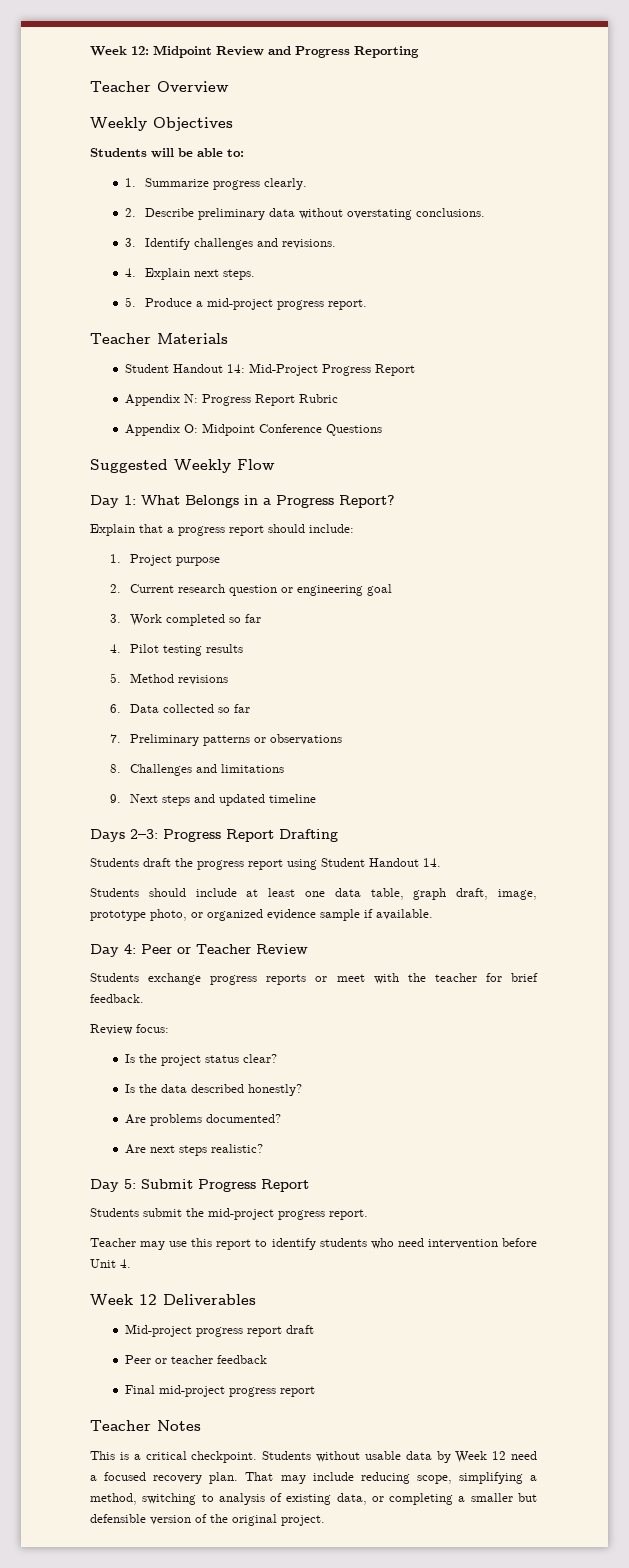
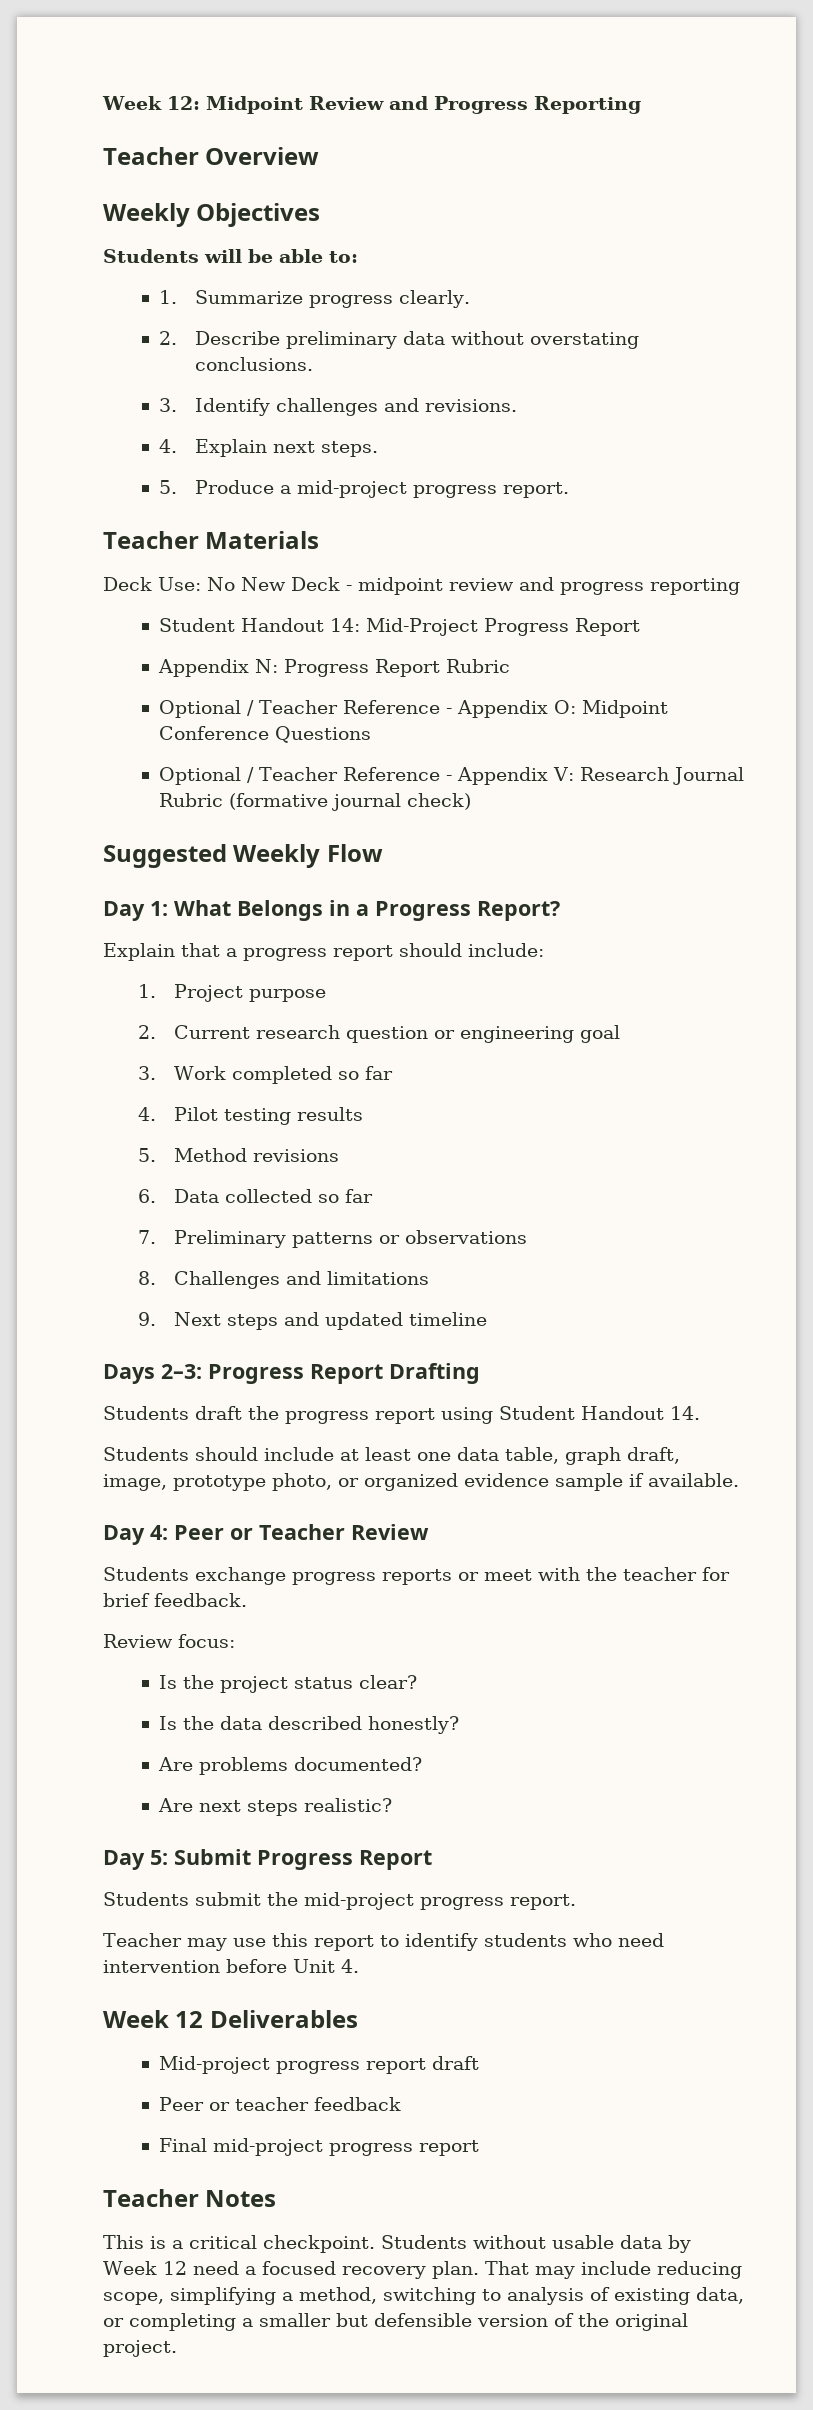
(228, 338) none -> [103,577,740,595] // Deck Use: No New Deck - midpoint review and progress reporting
(338, 398) none -> [159,700,453,718] Optional / Teacher Reference -
(382, 430) none -> [159,767,745,785] [159,793,472,811] // Optional / Teacher Reference - Appendix V: Research Journal Rubric (formative journal check)

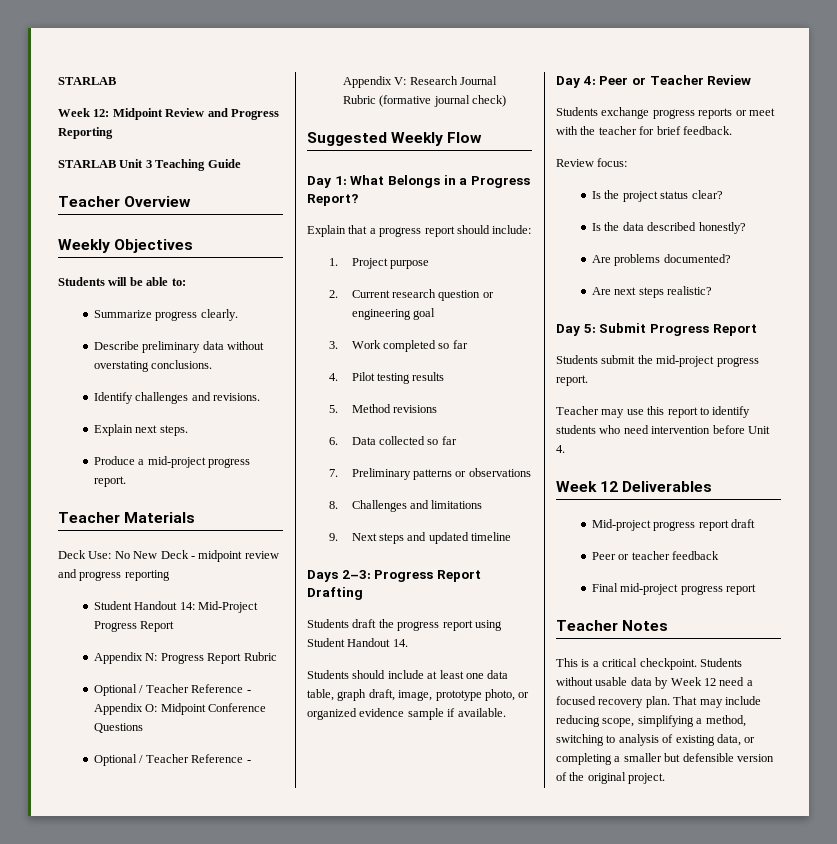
(102, 103) none -> [58,77,116,85] STARLAB //
(641, 105) none -> [58,159,241,171] // STARLAB Unit 3 Teaching Guide
[159,290,178,304] 1. -> (186, 282) none
[159,331,178,345] 2. -> (238, 315) none
[159,398,178,412] 3. -> (213, 364) none
[159,439,178,453] 4. -> (261, 397) none
[159,480,178,494] 5. -> (188, 430) none

